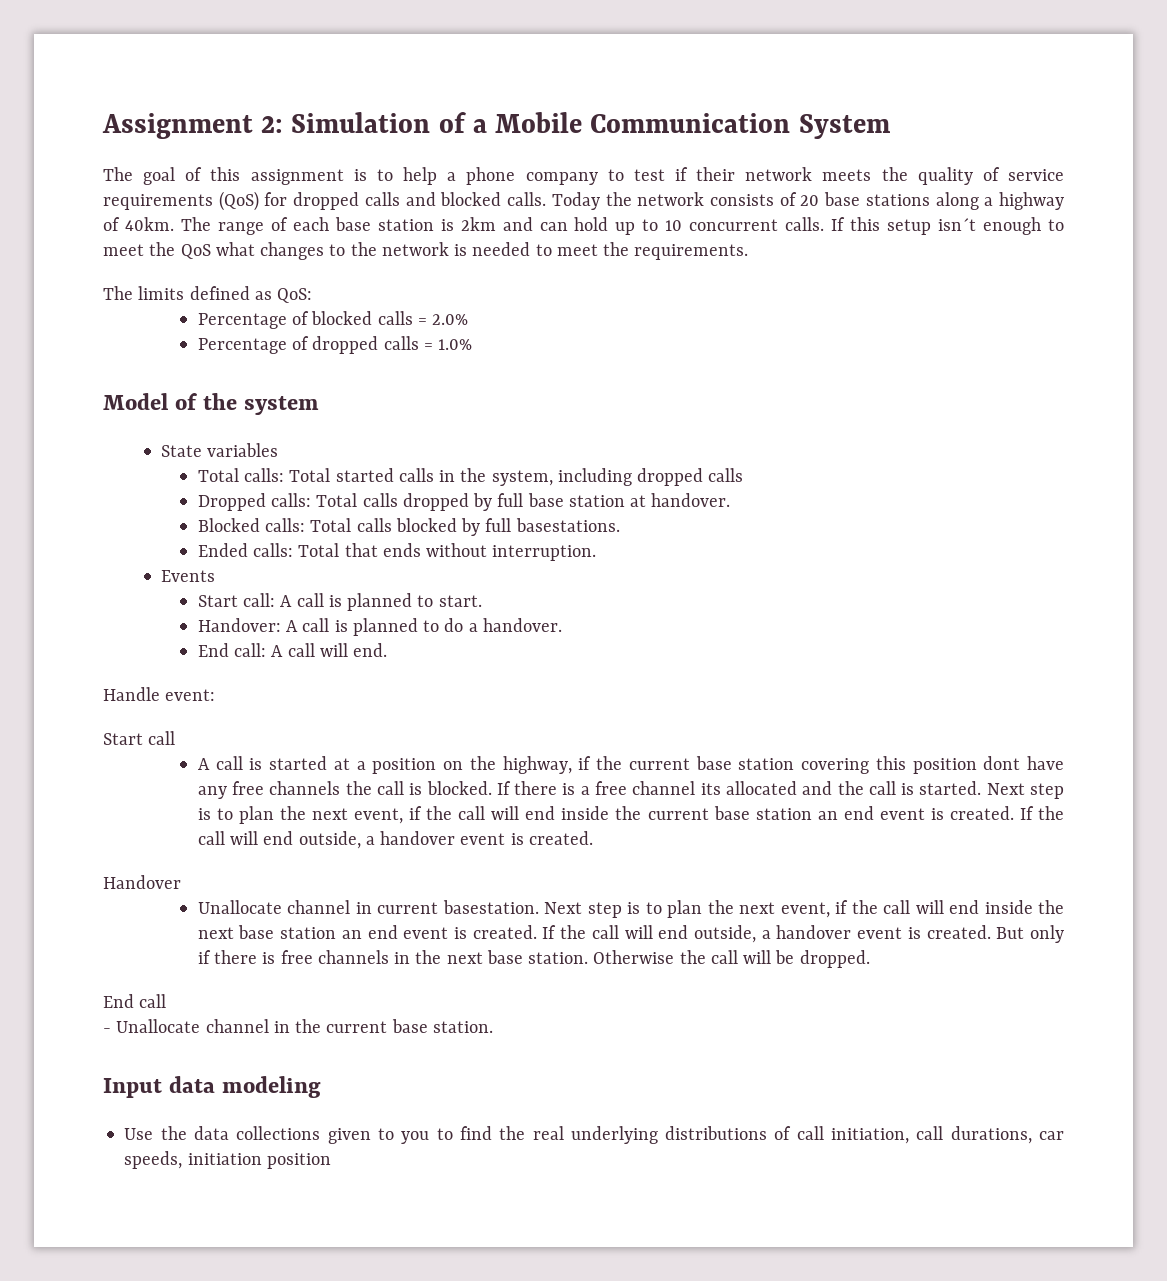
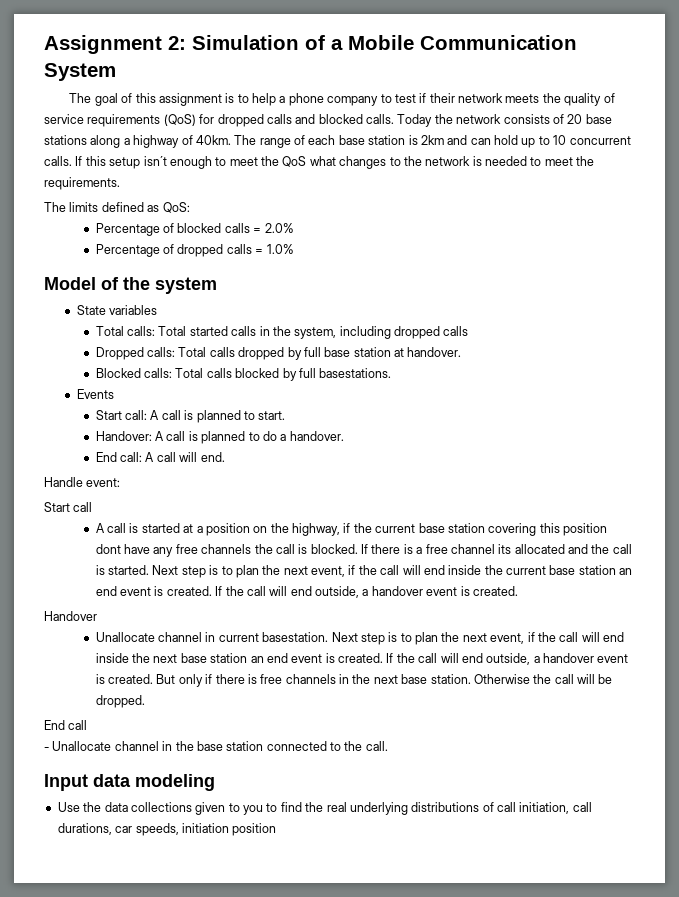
[197,543,597,561] // Ended calls: Total that ends without interruption. -> (392, 373) none
[326,1019,493,1033] current base station. -> [196,741,388,751] base station connected to the call.

